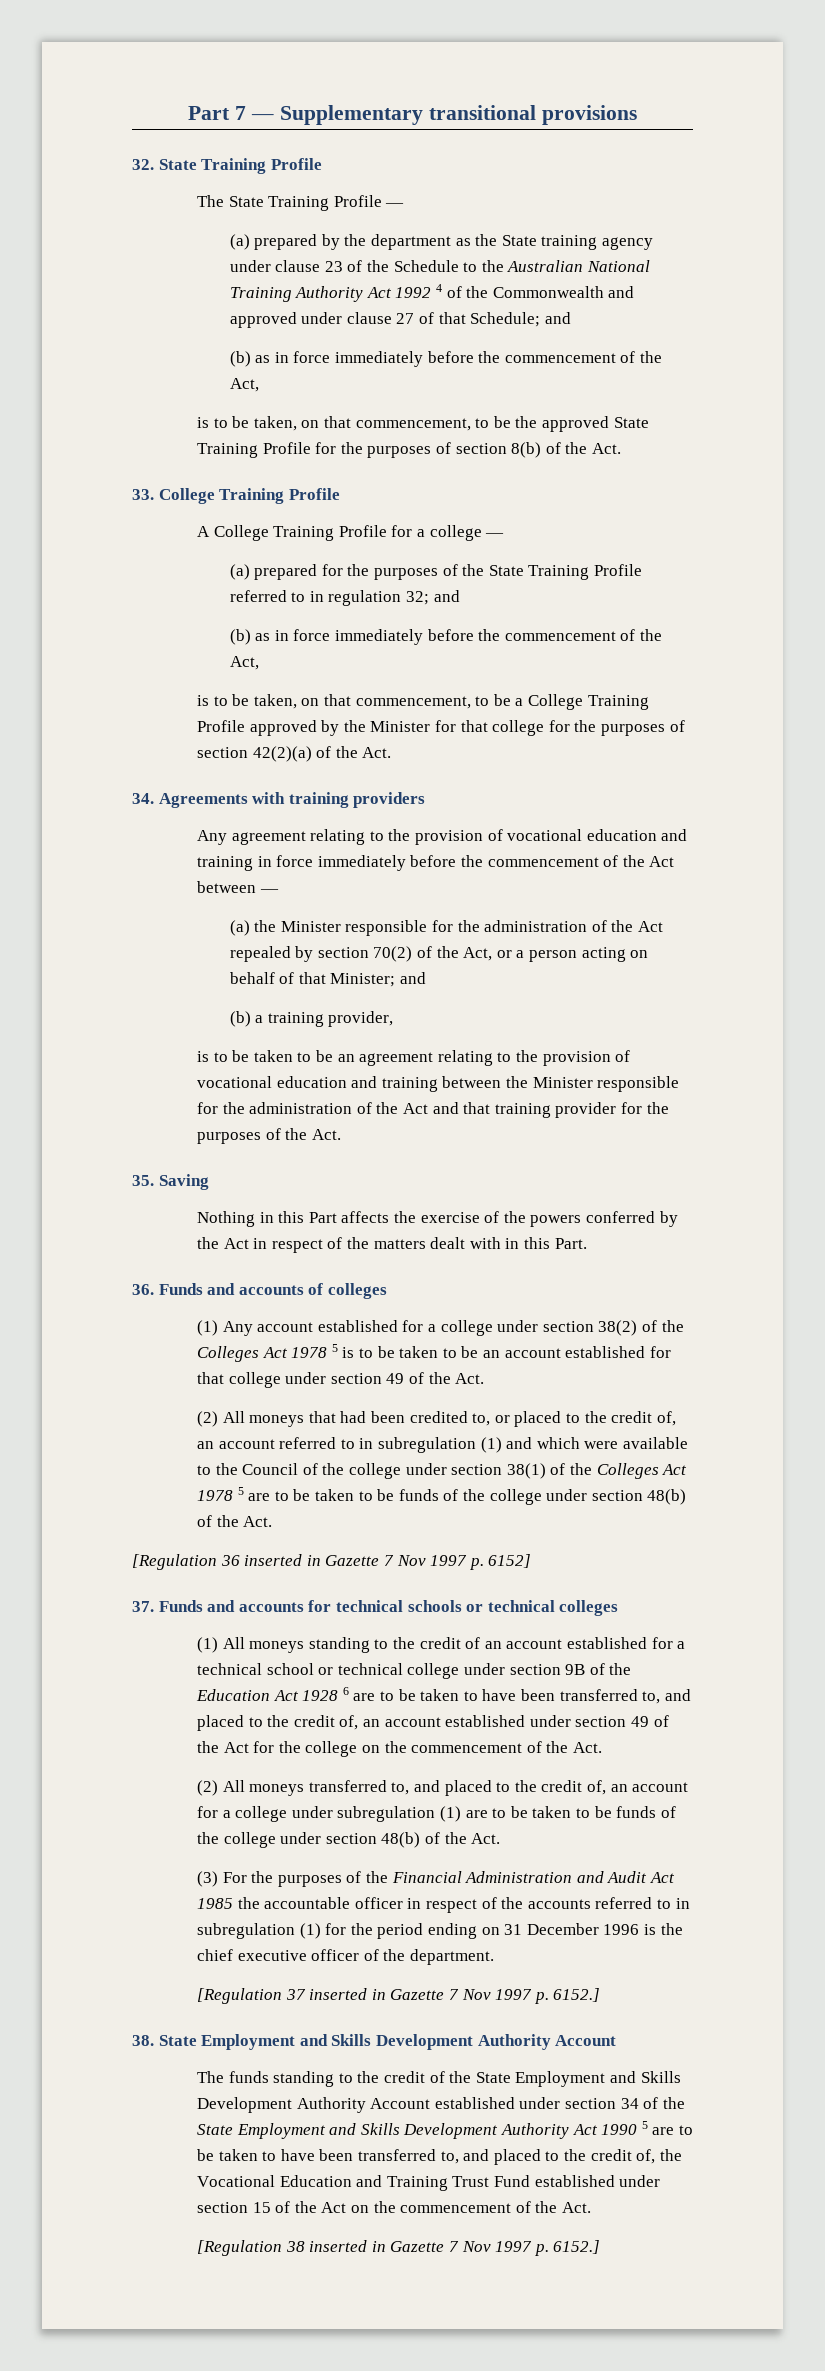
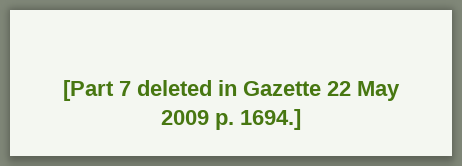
[188,105,637,125] [132,158,322,174] [197,195,405,211] [229,234,653,250] [229,260,650,272] [229,284,635,302] [229,312,571,328] [229,351,662,367] [229,378,259,392] [197,416,649,432] [197,442,621,458] [132,488,340,504] [197,525,505,541] [229,564,642,580] [229,590,460,606] [229,629,662,645] [229,656,259,670] [197,694,649,710] [197,720,685,736] [197,746,392,762] [132,792,426,808] [197,829,688,845] [197,855,675,871] [197,881,279,893] [229,920,663,936] [229,946,649,962] [229,972,426,987] [229,1011,394,1027] [197,1050,631,1066] [197,1076,680,1092] [197,1102,669,1118] [197,1128,341,1144] [132,1174,209,1190] [197,1211,678,1227] [197,1237,587,1253] [132,1283,387,1299] [197,1320,684,1336] [197,1344,671,1362] [197,1372,485,1388] [197,1411,676,1427] [197,1437,688,1453] [197,1463,688,1479] [197,1487,687,1505] [197,1515,273,1527] [132,1554,532,1570] [132,1600,619,1616] [197,1637,686,1653] [197,1663,632,1679] [196,1687,691,1704] [197,1715,669,1731] [197,1741,602,1757] [197,1780,689,1796] [197,1806,676,1822] [197,1832,501,1848] [197,1871,675,1887] [197,1897,690,1913] [197,1923,683,1939] [197,1949,495,1965] [197,1988,601,2004] [132,2034,617,2050] [197,2071,681,2087] [197,2097,685,2113] [197,2121,693,2139] [197,2149,682,2165] [197,2175,661,2191] [197,2201,591,2213] [197,2240,601,2256] Part 7 — Supplementary transitional provisions // 32. State Training Profile // The State Training Profile — // (a) prepared by the department as the State training agency under clause 23 of the Schedule to the Australian National Training Authority Act 1992 4 of the Commonwealth and approved under clause 27 of that Schedule; and // (b) as in force immediately before the commencement of the Act, // is to be taken, on that commencement, to be the approved State Training Profile for the purposes of section 8(b) of the Act. // 33. College Training Profile // A College Training Profile for a college — // (a) prepared for the purposes of the State Training Profile referred to in regulation 32; and // (b) as in force immediately before the commencement of the Act, // is to be taken, on that commencement, to be a College Training Profile approved by the Minister for that college for the purposes of section 42(2)(a) of the Act. // 34. Agreements with training providers // Any agreement relating to the provision of vocational education and training in force immediately before the commencement of the Act between — // (a) the Minister responsible for the administration of the Act repealed by section 70(2) of the Act, or a person acting on behalf of that Minister; and // (b) a training provider, // is to be taken to be an agreement relating to the provision of vocational education and training between the Minister responsible for the administration of the Act and that training provider for the purposes of the Act. // 35. Saving // Nothing in this Part affects the exercise of the powers conferred by the Act in respect of the matters dealt with in this Part. // 36. Funds and accounts of colleges // (1) Any account established for a college under section 38(2) of the Colleges Act 1978 5 is to be taken to be an account established for that college under section 49 of the Act. // (2) All moneys that had been credited to, or placed to the credit of, an account referred to in subregulation (1) and which were available to the Council of the college under section 38(1) of the Colleges Act 1978 5 are to be taken to be funds of the college under section 48(b) of the Act. // [Regulation 36 inserted in Gazette 7 Nov 1997 p. 6152] // 37. Funds and accounts for technical schools or technical colleges // (1) All moneys standing to the credit of an account established for a technical school or technical college under section 9B of the Education Act 1928 6 are to be taken to have been transferred to, and placed to the credit of, an account established under section 49 of the Act for the college on the commencement of the Act. // (2) All moneys transferred to, and placed to the credit of, an account for a college under subregulation (1) are to be taken to be funds of the college under section 48(b) of the Act. // (3) For the purposes of the Financial Administration and Audit Act 1985 the accountable officer in respect of the accounts referred to in subregulation (1) for the period ending on 31 December 1996 is the chief executive officer of the department. // [Regulation 37 inserted in Gazette 7 Nov 1997 p. 6152.] // 38. State Employment and Skills Development Authority Account // The funds standing to the credit of the State Employment and Skills Development Authority Account established under section 34 of the State Employment and Skills Development Authority Act 1990 5 are to be taken to have been transferred to, and placed to the credit of, the Vocational Education and Training Trust Fund established under section 15 of the Act on the commencement of the Act. // [Regulation 38 inserted in Gazette 7 Nov 1997 p. 6152.] -> [63,80,400,101] [161,109,301,130] [Part 7 deleted in Gazette 22 May 2009 p. 1694.]

